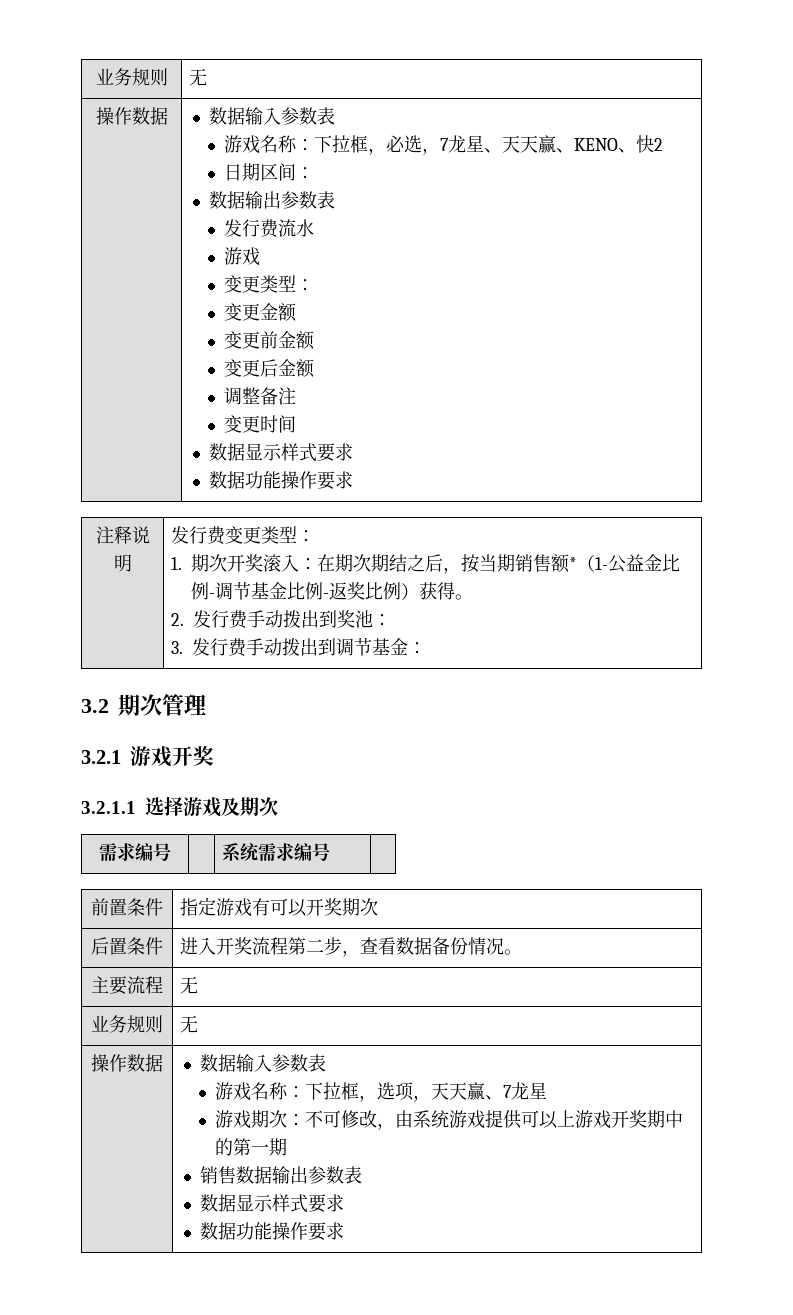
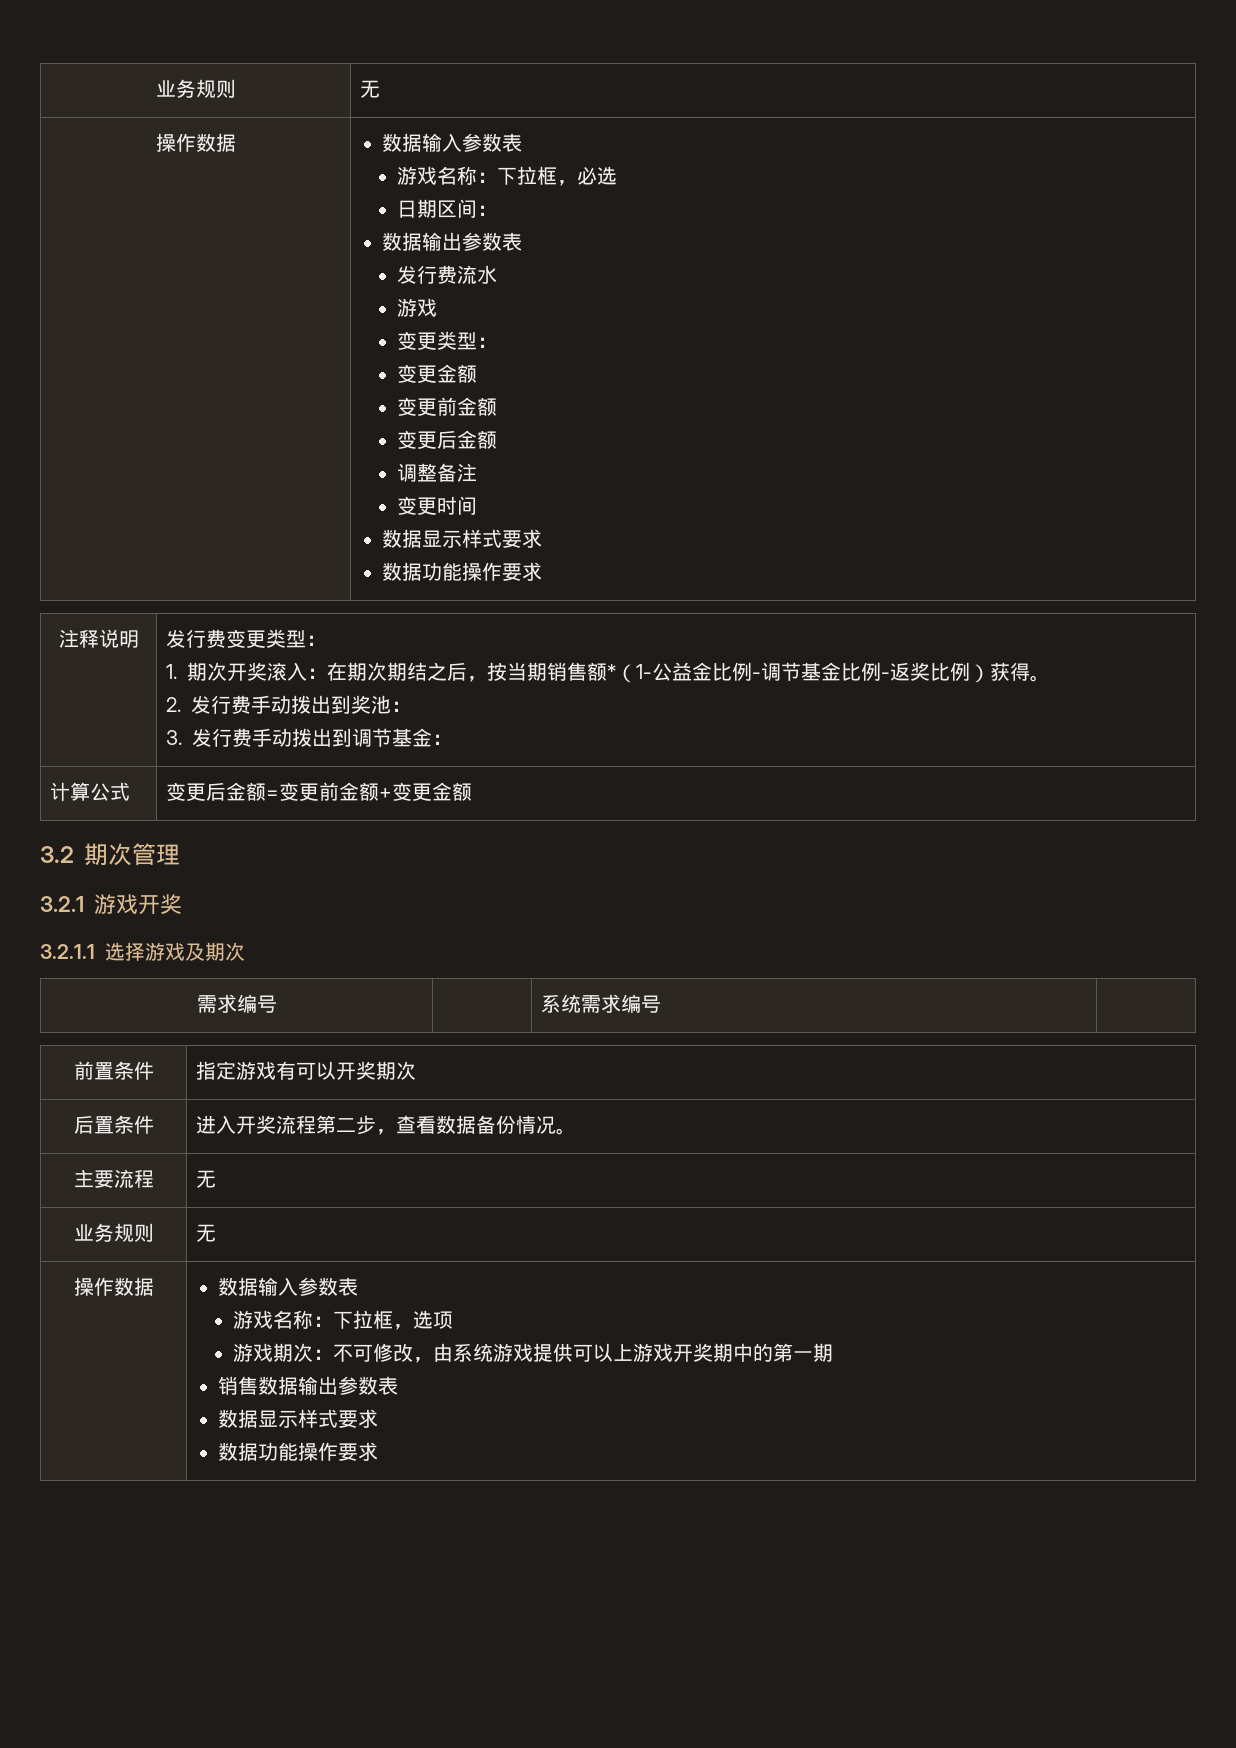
[422,135,664,155] ，7龙星、天天赢、KENO、快2 -> (617, 175) none
(427, 648) none -> [50,782,131,801] [166,782,473,801] // 计算公式 | 变更后金额=变更前金额+变更金额
[413,1082,548,1102] ，天天赢、7龙星 -> (453, 1320) none

